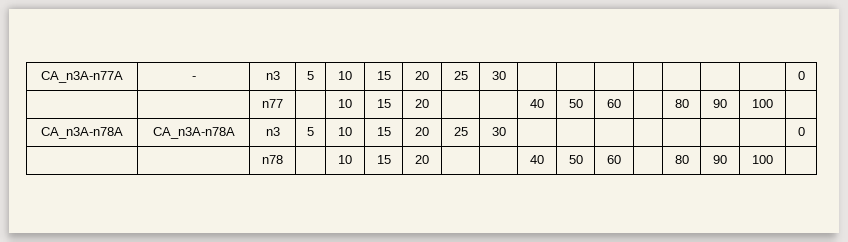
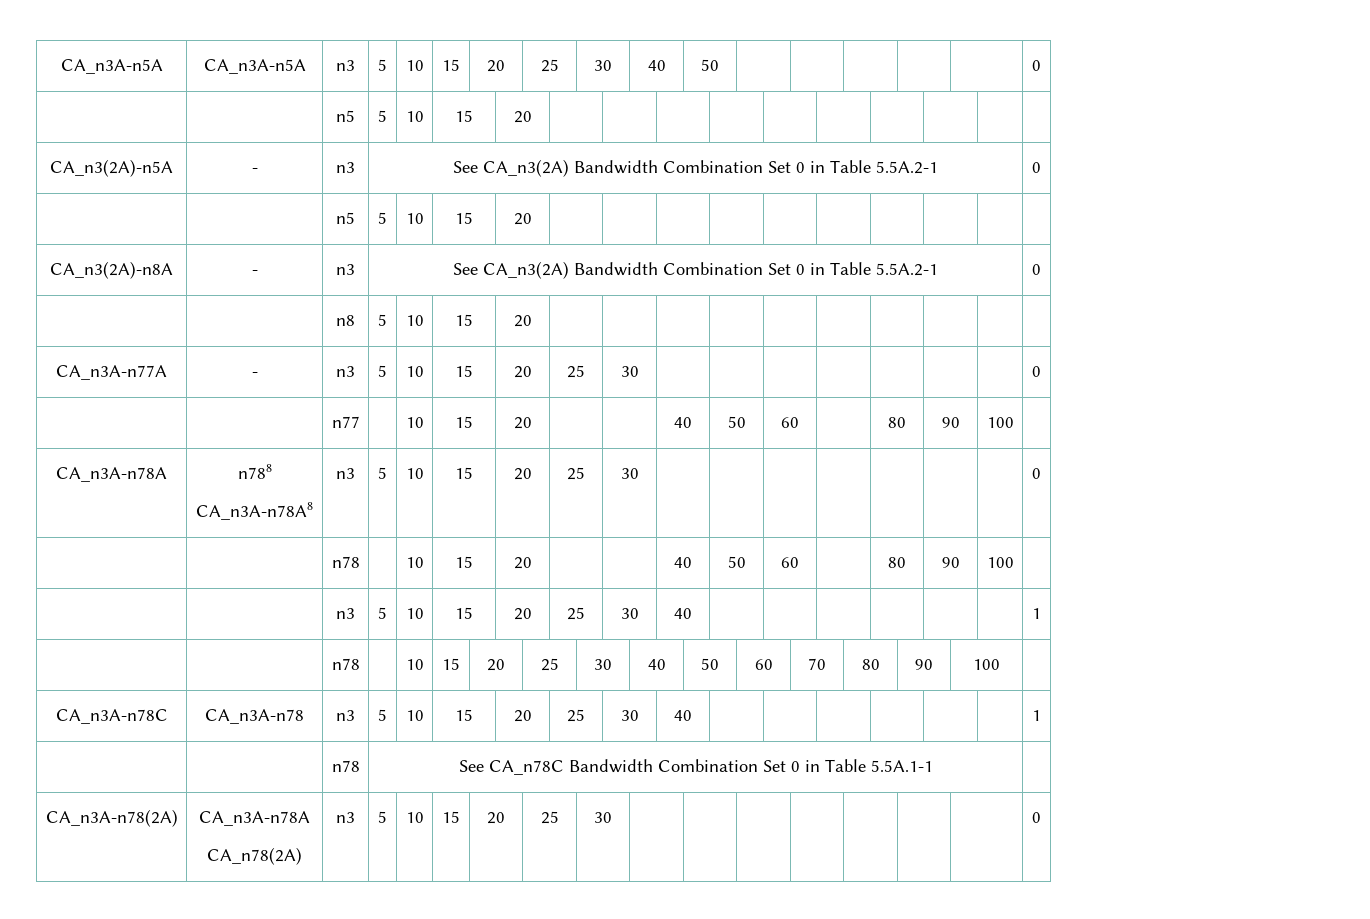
(41, 77) none -> [60,59,163,74] [203,59,306,74] [336,60,355,71] [378,59,387,71] [405,60,424,71] [442,59,460,71] [487,60,505,72] [540,59,559,72] [594,60,612,71] [647,60,666,71] [701,59,719,71] [1032,60,1041,71] [336,110,355,122] [378,110,387,122] [405,111,424,122] [455,110,473,122] [513,111,532,123] [50,159,173,177] [251,168,258,173] [336,162,355,173] [453,159,938,177] [1032,162,1041,173] [336,212,355,224] [378,212,387,224] [405,213,424,224] [455,212,473,224] [513,213,532,225] [50,261,173,279] [251,270,258,275] [336,264,355,275] [453,261,938,279] [1032,264,1041,275] [336,315,355,326] [378,314,387,326] [405,315,424,326] [455,314,473,326] [513,315,532,327] CA_n3A-n5A | CA_n3A-n5A | n3 | 5 | 10 | 15 | 20 | 25 | 30 | 40 | 50 | | | | | | 0 // | | n5 | 5 | 10 | 15 | 20 | | | | | | | | | | // CA_n3(2A)-n5A | - | n3 | See CA_n3(2A) Bandwidth Combination Set 0 in Table 5.5A.2-1 | 0 // | | n5 | 5 | 10 | 15 | 20 | | | | | | | | | | // CA_n3(2A)-n8A | - | n3 | See CA_n3(2A) Bandwidth Combination Set 0 in Table 5.5A.2-1 | 0 // | | n8 | 5 | 10 | 15 | 20 | | | | | | | | | | //
[152,127,235,139] CA_n3A-n78A -> [237,464,272,479] [196,502,313,520] n788 // CA_n3A-n78A8
(773, 159) none -> [336,608,355,619] [378,607,387,619] [405,608,424,619] [455,607,473,619] [513,608,532,620] [567,607,585,620] [620,608,639,619] [674,608,692,619] [1032,608,1041,619] [331,658,360,670] [405,659,424,670] [442,658,460,670] [487,659,505,671] [540,658,559,671] [594,659,612,670] [647,659,666,670] [701,658,719,670] [754,659,773,670] [808,658,826,670] [861,659,880,670] [915,659,933,670] [973,659,1000,670] [55,709,168,724] [205,709,304,724] [336,710,355,721] [378,709,387,721] [405,710,424,721] [455,709,473,721] [513,710,532,722] [567,709,585,722] [620,710,639,721] [674,710,692,721] [1032,710,1041,721] [331,760,360,772] [458,759,933,775] [45,809,178,827] [199,811,310,826] [207,847,302,865] [336,812,355,823] [378,811,387,823] [405,812,424,823] [442,811,460,823] [487,812,505,824] [540,811,559,824] [594,812,612,823] [1032,812,1041,823] // | | n3 | 5 | 10 | 15 | 20 | 25 | 30 | 40 | | | | | | | 1 // | | n78 | | 10 | 15 | 20 | 25 | 30 | 40 | 50 | 60 | 70 | 80 | 90 | 100 | // CA_n3A-n78C | CA_n3A-n78 | n3 | 5 | 10 | 15 | 20 | 25 | 30 | 40 | | | | | | | 1 // | | n78 | See CA_n78C Bandwidth Combination Set 0 in Table 5.5A.1-1 | // CA_n3A-n78(2A) | CA_n3A-n78A // CA_n78(2A) | n3 | 5 | 10 | 15 | 20 | 25 | 30 | | | | | | | | 0

